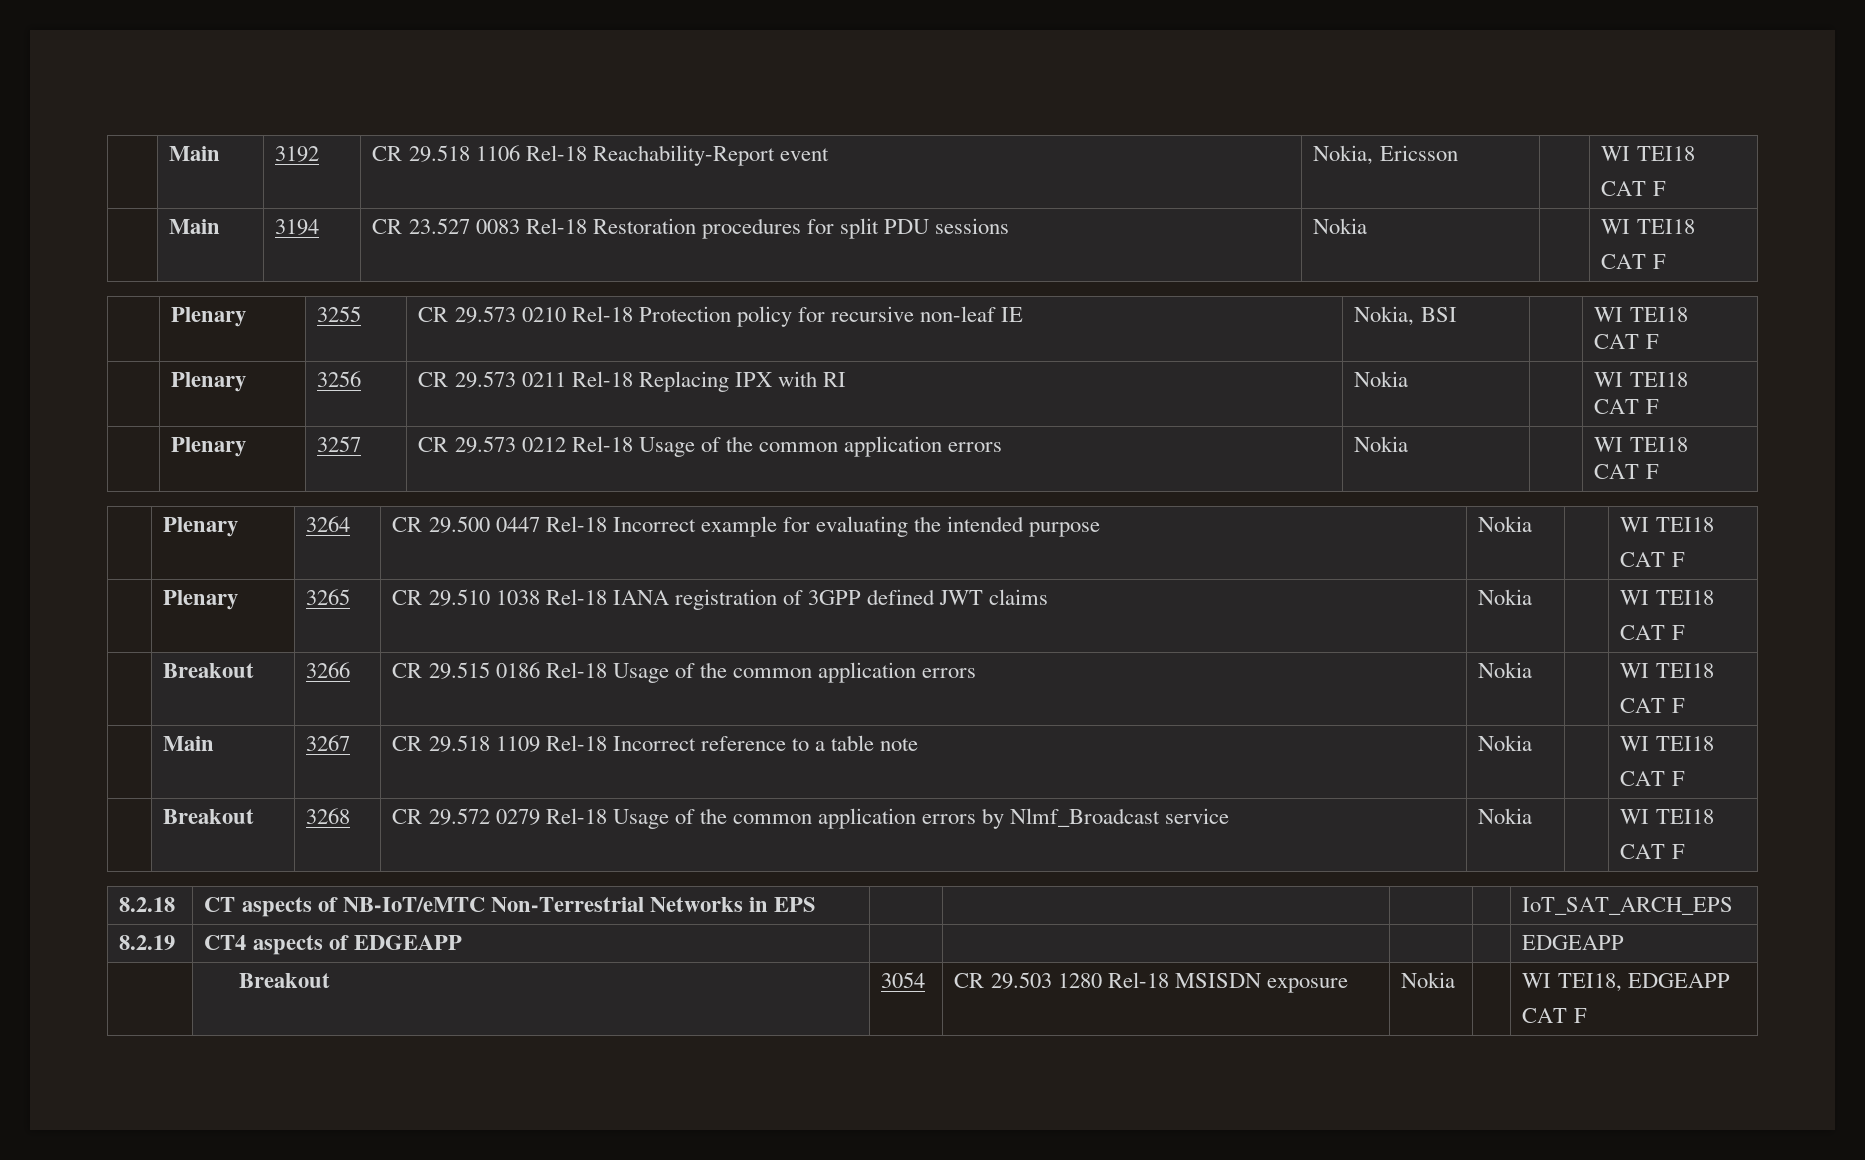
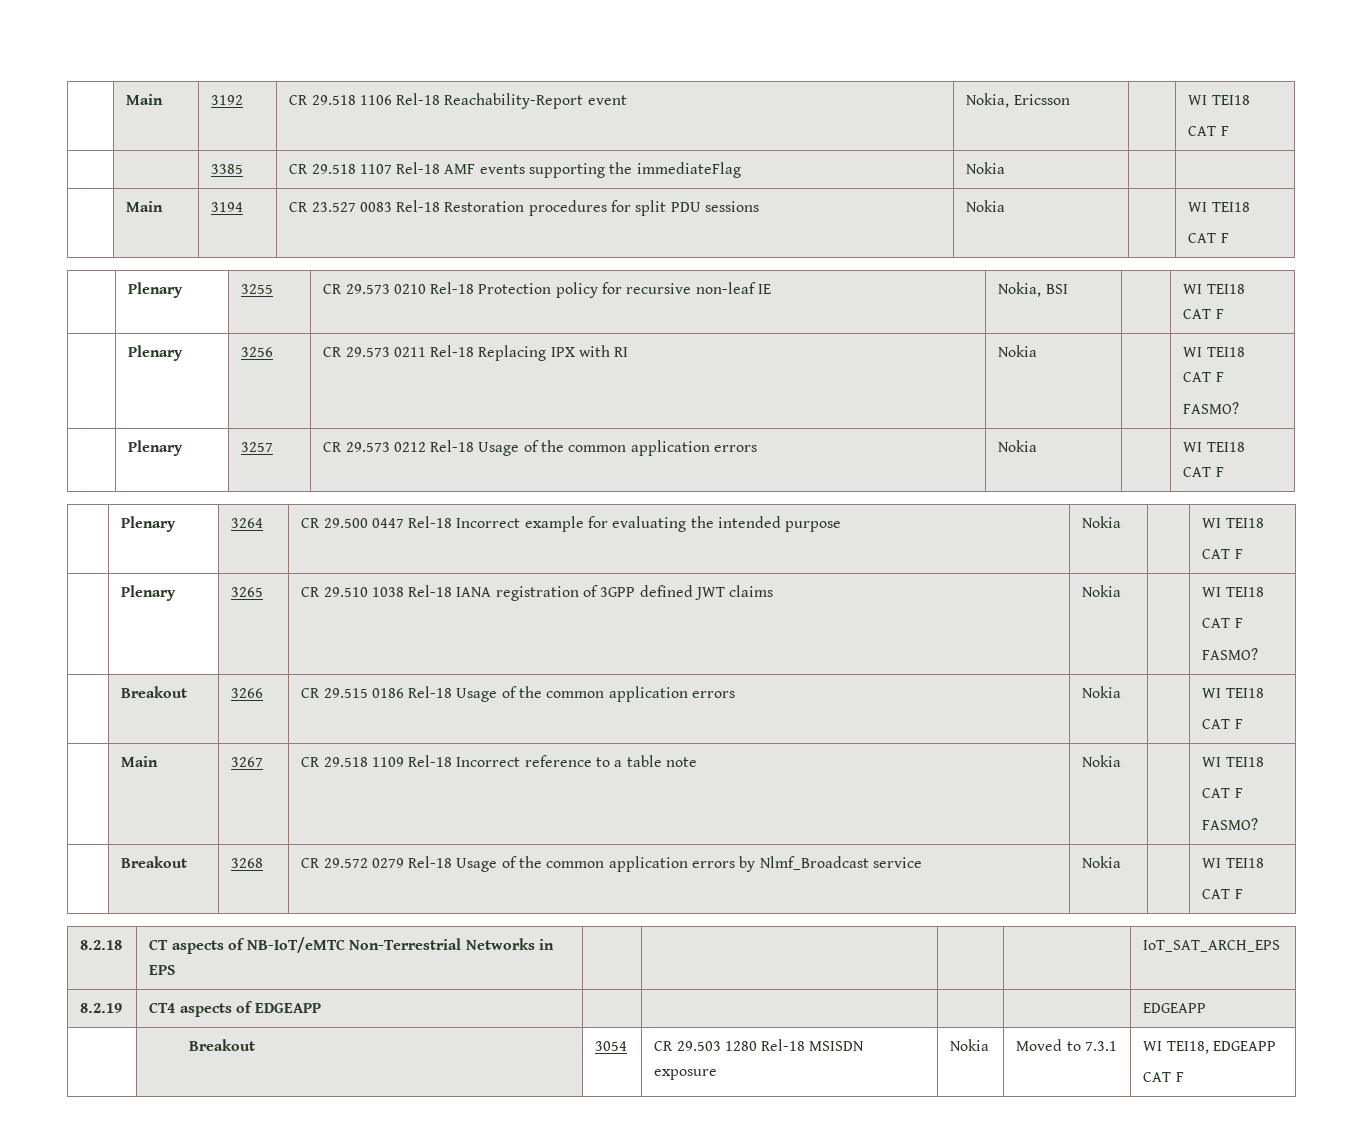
(1666, 188) none -> [211,164,244,174] [289,162,741,178] [966,162,1006,174] // | | 3385 | CR 29.518 1107 Rel-18 AMF events supporting the immediateFlag | Nokia | |
(1659, 406) none -> [1183,402,1240,414] // FASMO?
(1685, 632) none -> [1202,648,1259,660] // FASMO?
(1685, 778) none -> [1202,818,1259,830] // FASMO?
(1456, 980) none -> [1016,1039,1117,1051] Moved to 7.3.1

